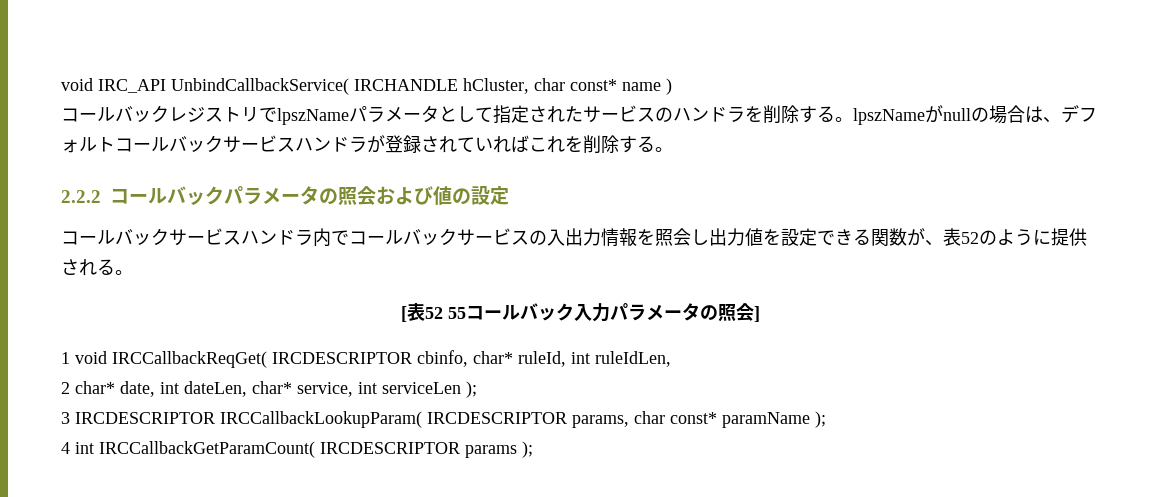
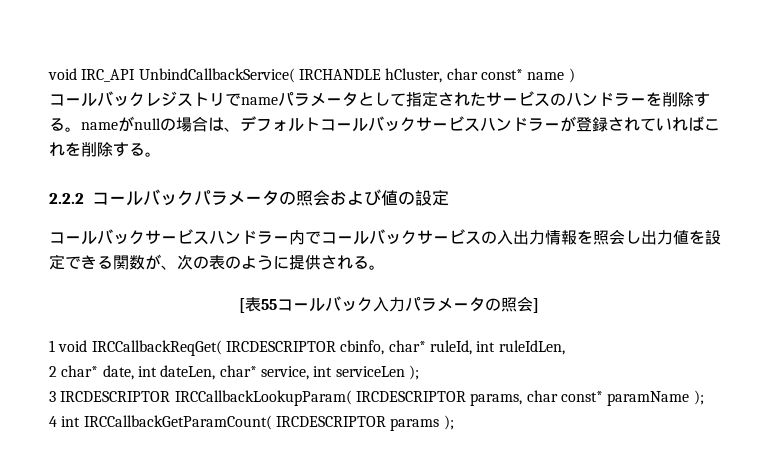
[277,108,349,125] lpszName -> [241,97,278,105] name
[745,105,925,125] を削除する。lpszName -> [630,92,710,107] [49,118,118,132] ーを削除する。name
(367, 144) none -> [544,123,560,130] ー
(313, 237) none -> [273,236,289,243] ー
[943,228,979,246] 表52 -> [177,254,225,270] 次の表
[425,307,443,319] 52 -> (261, 304) none

